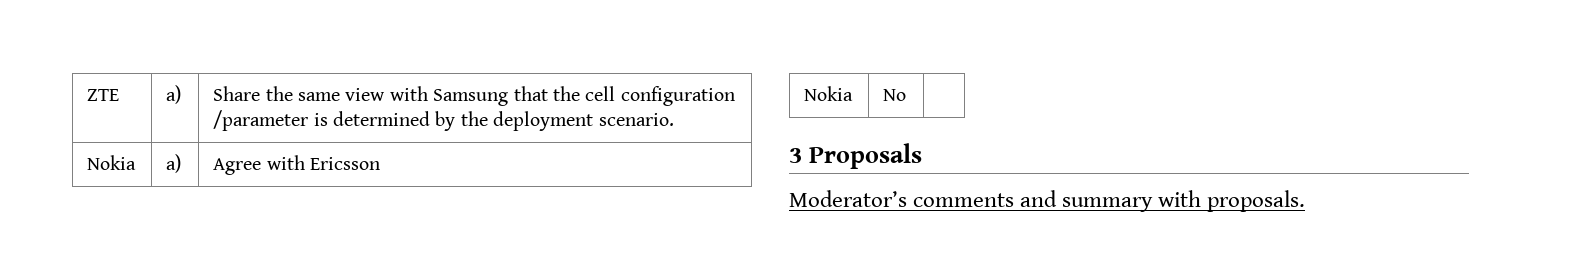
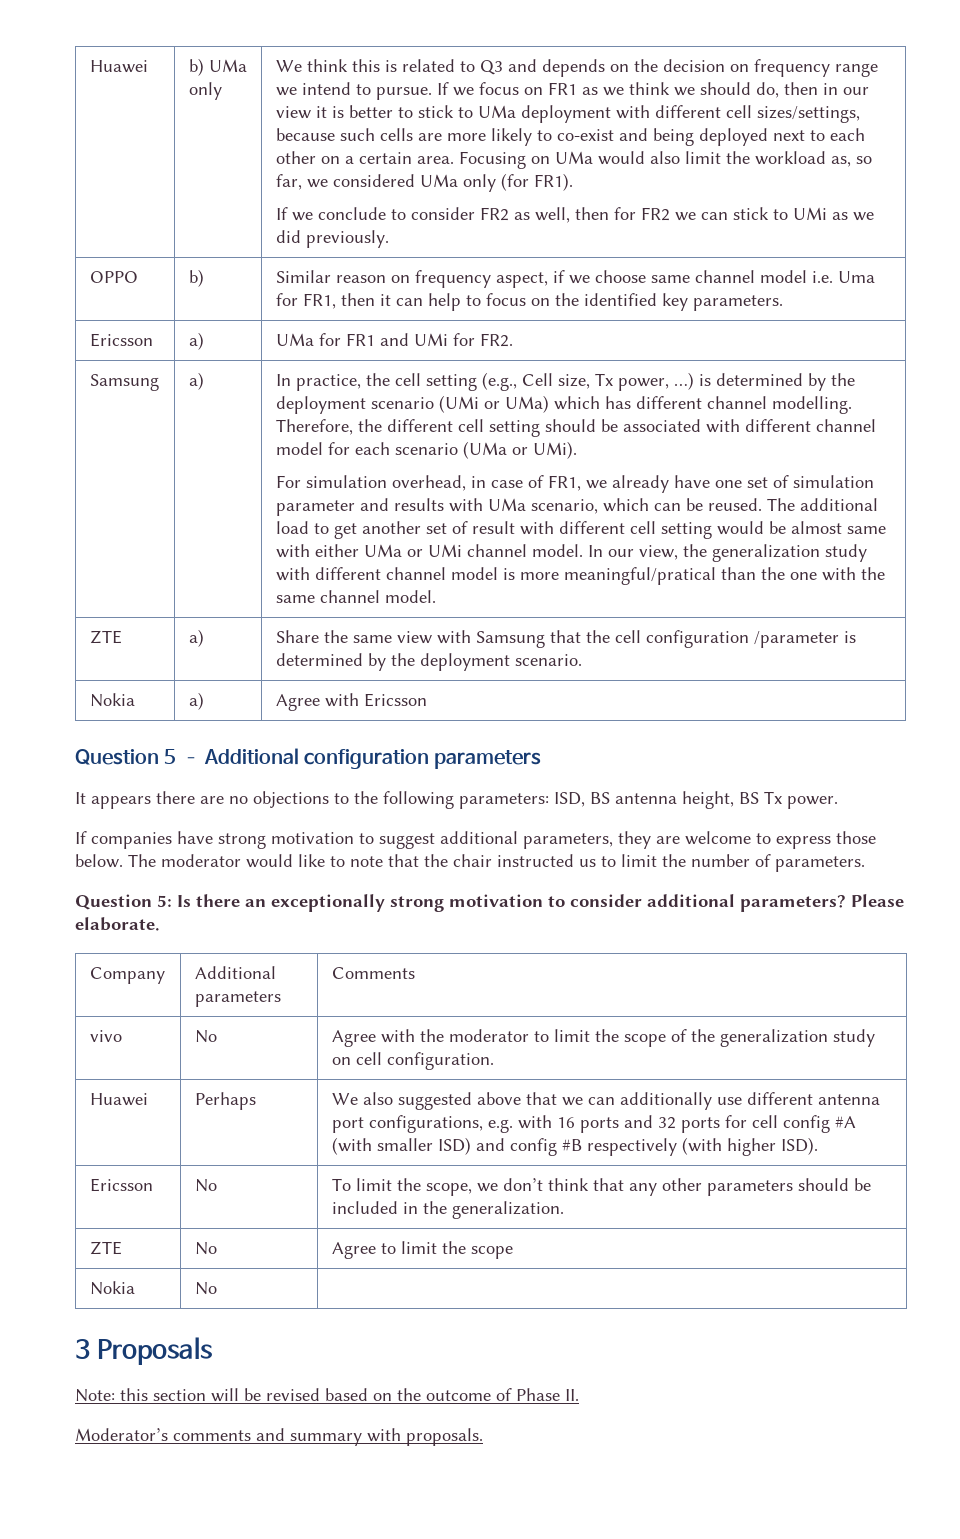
(87, 95) none -> [89,60,148,73] [188,58,247,76] [188,82,222,100] [275,59,878,77] [275,82,869,100] [275,105,860,123] [275,128,865,146] [275,151,872,169] [275,173,573,192] [275,207,874,223] [275,230,389,248] [89,271,138,283] [188,269,204,287] [275,270,875,288] [275,293,783,311] [89,333,153,347] [188,332,204,350] [275,333,513,347] [89,374,159,391] [188,372,204,390] [275,372,855,391] [275,395,852,414] [275,419,876,437] [275,441,577,459] [275,475,874,493] [275,498,878,516] [275,521,886,539] [275,544,867,562] [275,567,885,585] [275,590,436,603] Huawei | b) UMa only | We think this is related to Q3 and depends on the decision on frequency range we intend to pursue. If we focus on FR1 as we think we should do, then in our view it is better to stick to UMa deployment with different cell sizes/settings, because such cells are more likely to co-exist and being deployed next to each other on a certain area. Focusing on UMa would also limit the workload as, so far, we considered UMa only (for FR1). // If we conclude to consider FR2 as well, then for FR2 we can stick to UMi as we did previously. // OPPO | b) | Similar reason on frequency aspect, if we choose same channel model i.e. Uma for FR1, then it can help to focus on the identified key parameters. // Ericsson | a) | UMa for FR1 and UMi for FR2. // Samsung | a) | In practice, the cell setting (e.g., Cell size, Tx power, …) is determined by the deployment scenario (UMi or UMa) which has different channel modelling. Therefore, the different cell setting should be associated with different channel model for each scenario (UMa or UMi). // For simulation overhead, in case of FR1, we already have one set of simulation parameter and results with UMa scenario, which can be reused. The additional load to get another set of result with different cell setting would be almost same with either UMa or UMi channel model. In our view, the generalization study with different channel model is more meaningful/pratical than the one with the same channel model. //
[804,86,854,101] [883,89,907,101] [789,143,923,169] // Nokia | No | // 3 Proposals -> [75,748,542,769] [75,791,838,809] [75,831,876,849] [75,854,865,872] [75,894,904,912] [75,917,160,931] [89,967,165,984] [194,966,276,979] [194,991,281,1007] [331,967,415,979] [89,1030,122,1042] [194,1030,217,1043] [331,1029,875,1047] [331,1052,494,1070] [89,1093,148,1106] [194,1092,256,1110] [331,1092,880,1110] [331,1115,856,1133] [331,1137,818,1156] [89,1178,153,1192] [194,1179,217,1192] [331,1178,871,1196] [331,1201,564,1219] [89,1241,122,1255] [194,1242,217,1255] [331,1241,513,1259] [89,1281,135,1295] [194,1282,217,1295] [75,1337,213,1365] [75,1388,579,1402] // Question 5 – Additional configuration parameters // It appears there are no objections to the following parameters: ISD, BS antenna height, BS Tx power. // If companies have strong motivation to suggest additional parameters, they are welcome to express those below. The moderator would like to note that the chair instructed us to limit the number of parameters. // Question 5: Is there an exceptionally strong motivation to consider additional parameters? Please elaborate. // Company | Additional parameters | Comments // vivo | No | Agree with the moderator to limit the scope of the generalization study on cell configuration. // Huawei | Perhaps | We also suggested above that we can additionally use different antenna port configurations, e.g. with 16 ports and 32 ports for cell config #A (with smaller ISD) and config #B respectively (with higher ISD). // Ericsson | No | To limit the scope, we don’t think that any other parameters should be included in the generalization. // ZTE | No | Agree to limit the scope // Nokia | No | // 3 Proposals // Note: this section will be revised based on the outcome of Phase II.

